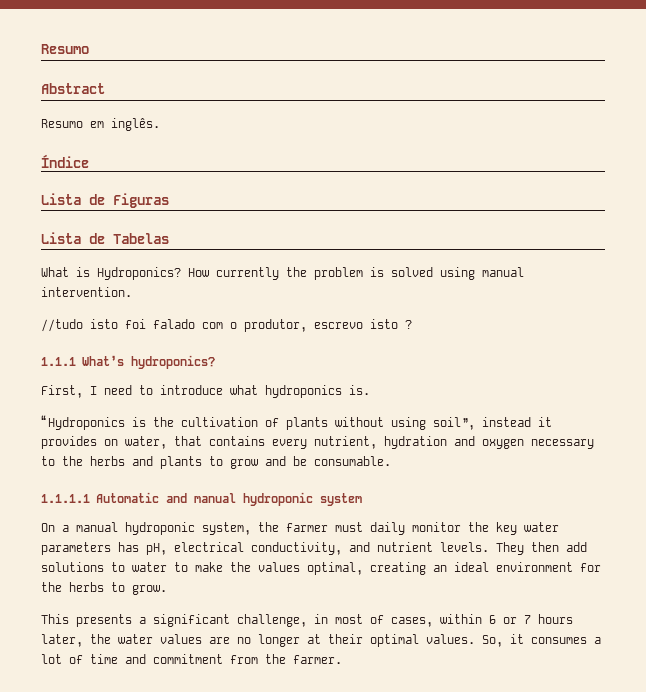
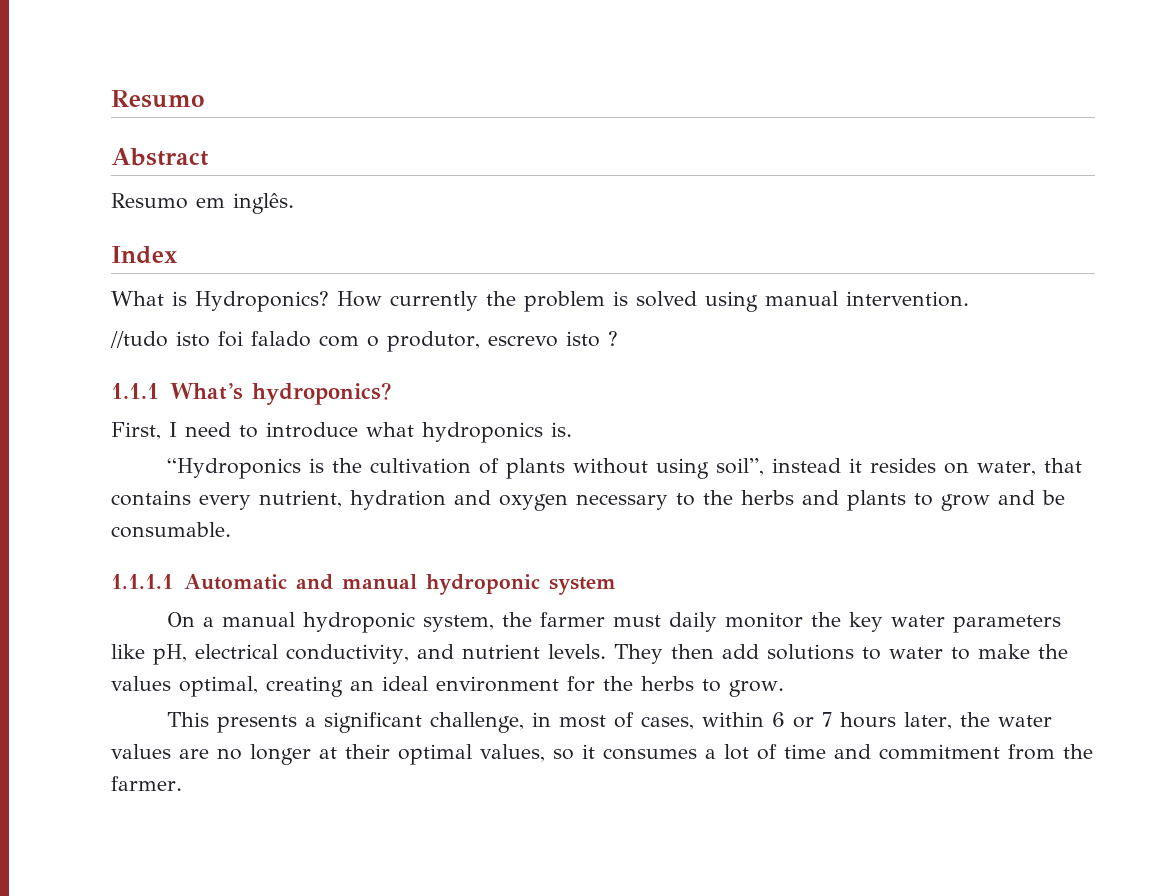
[41,154,89,168] [41,193,169,208] [41,232,169,244] Índice // Lista de Figuras // Lista de Tabelas -> [111,246,177,264] Index
[41,436,97,449] provides -> [869,458,936,473] resides
[118,542,139,552] has -> [111,644,145,659] like
[426,634,503,647] values. So, -> [480,744,574,762] values, so

